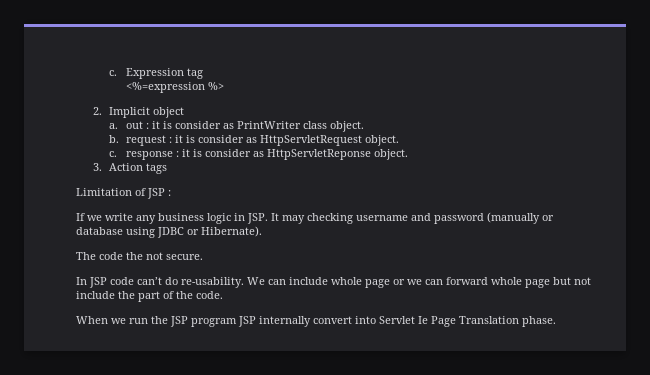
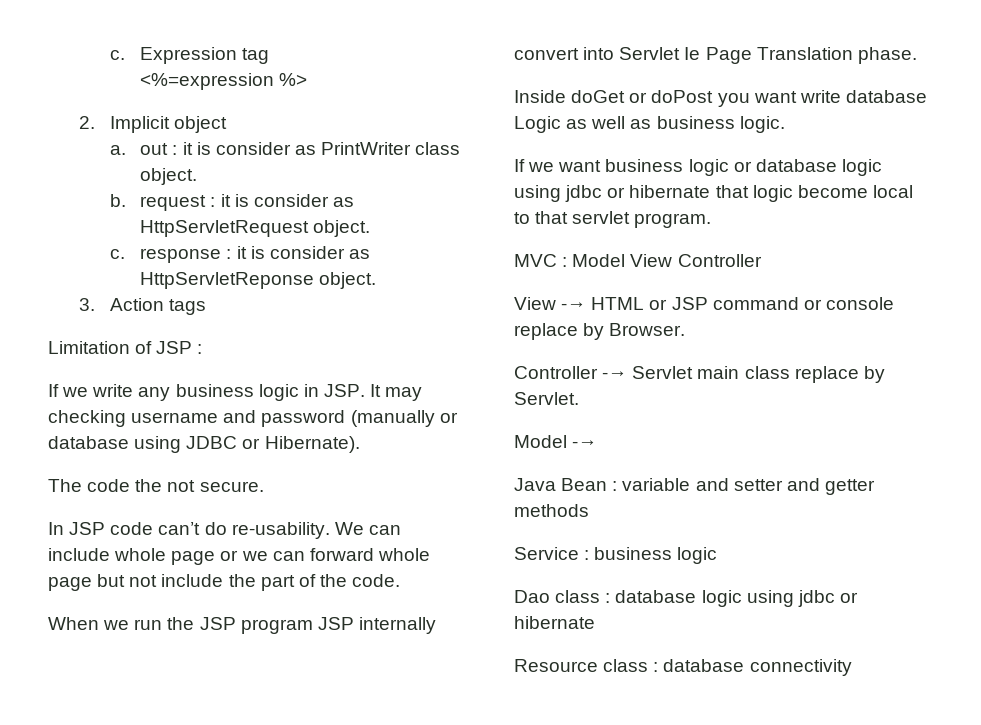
(556, 321) none -> [514,90,927,107] [514,116,785,133] [514,159,882,176] [514,185,913,202] [514,211,712,228] [514,254,762,267] [514,297,894,310] [514,323,686,340] [514,366,885,383] [514,392,579,405] [514,435,598,448] [514,478,875,495] [514,504,589,517] [514,547,718,564] [514,590,858,607] [514,616,595,629] [514,659,852,676] // Inside doGet or doPost you want write database Logic as well as business logic. // If we want business logic or database logic using jdbc or hibernate that logic become local to that servlet program. // MVC : Model View Controller // View -→ HTML or JSP command or console replace by Browser. // Controller -→ Servlet main class replace by Servlet. // Model -→ // Java Bean : variable and setter and getter methods // Service : business logic // Dao class : database logic using jdbc or hibernate // Resource class : database connectivity

